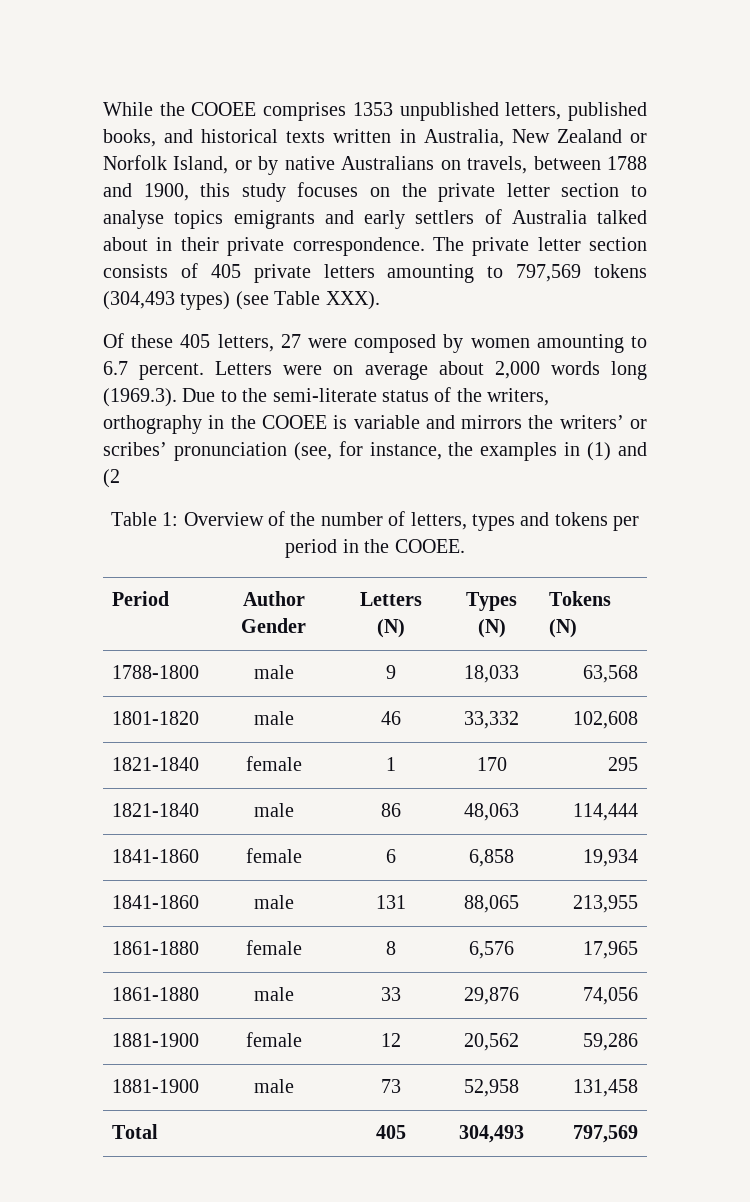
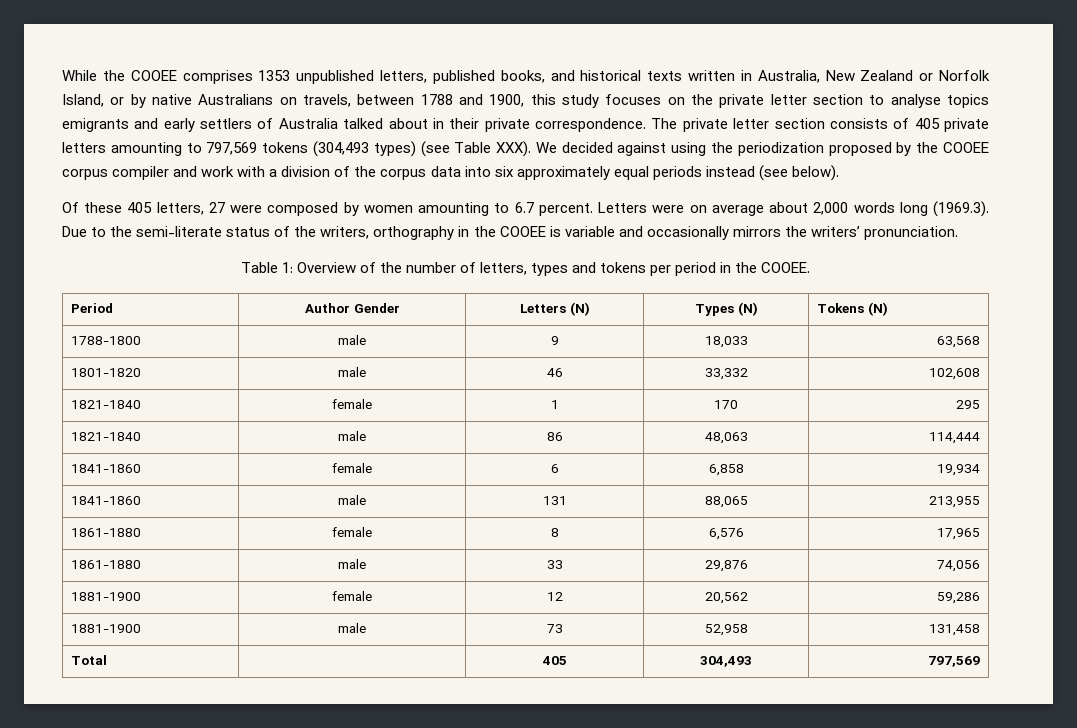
(380, 300) none -> [535,142,989,156] [62,165,839,181] We decided against using the periodization proposed by the COOEE corpus compiler and work with a division of the corpus data into six approximately equal periods instead (see below).
(455, 422) none -> [646,226,729,240] occasionally
[630,419,647,429] [103,441,648,461] [103,469,120,488] or scribes’ pronunciation (see, for instance, the examples in (1) and (2 -> [863,226,958,240] pronunciation.

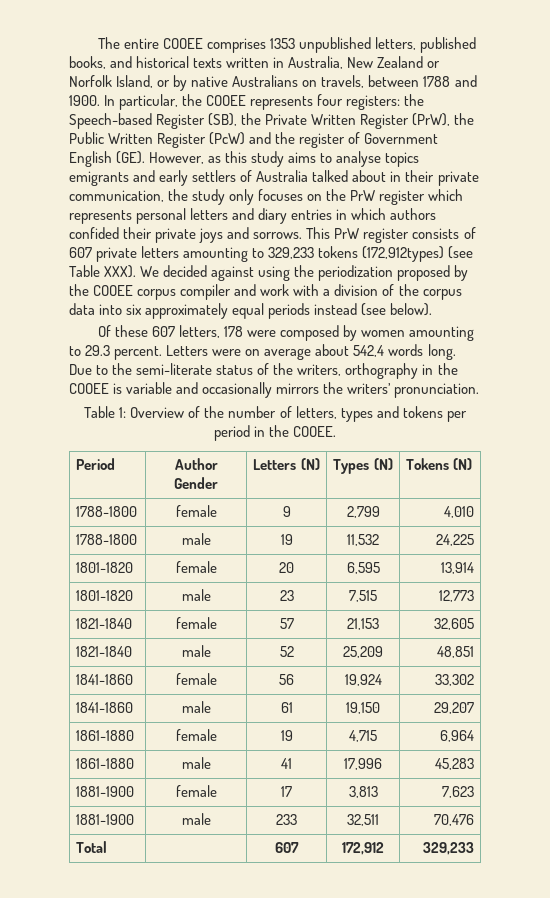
[62,70,125,81] While the -> [97,37,159,49] The entire
[489,94,864,108] 1900, this study focuses on the private letter section -> [69,94,425,110] [69,113,475,129] [69,132,439,148] [69,151,317,167] 1900. In particular, the COOEE represents four registers: the Speech-based Register (SB), the Private Written Register (PrW), the Public Written Register (PcW) and the register of Government English (GE). However, as this study aims
[535,118,825,132] correspondence. The private letter section -> [69,189,464,205] [69,208,437,224] [69,227,410,243] communication, the study only focuses on the PrW register which represents personal letters and diary entries in which authors confided their private joys and sorrows. This PrW register
[914,118,940,129] 405 -> [69,247,92,258] 607
[206,141,416,157] 797,569 tokens (304,493 types) -> [268,246,445,262] 329,233 tokens (172,912types)
[127,202,225,215] 405 letters, 27 -> [151,325,244,338] 607 letters, 178
[514,202,534,213] 6.7 -> [85,345,111,356] 29.3
[813,201,989,217] 2,000 words long (1969.3). -> [353,344,456,360] 542,4 words long.
[338,335,367,345] male -> [175,505,217,517] female
[704,336,748,348] [936,336,980,348] 18,033 | 63,568 -> [346,506,380,518] [443,506,474,518] [76,534,138,545] [181,533,211,545] [280,534,293,545] [347,534,379,546] [435,534,474,546] [76,562,134,573] [175,561,217,573] [279,562,294,573] [346,562,380,574] [440,562,474,574] 2,799 | 4,010 // 1788-1800 | male | 19 | 11,532 | 24,225 // 1801-1820 | female | 20 | 6,595 | 13,914
[546,368,563,377] [704,368,748,380] [928,368,980,380] 46 | 33,332 | 102,608 -> [279,590,294,601] [349,590,377,602] [438,590,474,602] 23 | 7,515 | 12,773
[550,400,559,409] [714,400,738,409] [955,400,980,409] 1 | 170 | 295 -> [279,618,294,629] [347,618,379,630] [433,618,474,630] 57 | 21,153 | 32,605
[546,432,563,441] [704,432,748,444] [928,432,980,444] 86 | 48,063 | 114,444 -> [279,646,294,657] [343,646,383,658] [436,646,474,658] 52 | 25,209 | 48,851
[550,464,559,473] [708,464,744,476] [936,464,980,476] 6 | 6,858 | 19,934 -> [279,674,294,685] [344,674,382,686] [434,674,474,686] 56 | 19,924 | 33,302
[542,496,567,505] [704,496,748,508] [928,496,980,508] 131 | 88,065 | 213,955 -> [280,702,293,713] [346,702,380,714] [433,702,474,714] 61 | 19,150 | 29,207
[550,528,559,537] [708,528,744,540] [936,528,980,540] 8 | 6,576 | 17,965 -> [280,730,293,741] [349,730,377,742] [439,730,474,742] 19 | 4,715 | 6,964
[546,560,563,569] [704,560,748,572] [936,560,980,572] 33 | 29,876 | 74,056 -> [281,758,292,769] [344,758,382,770] [434,758,474,770] 41 | 17,996 | 45,283
[546,592,563,601] [704,592,748,604] [936,592,980,604] 12 | 20,562 | 59,286 -> [281,786,292,797] [348,786,378,798] [441,786,474,798] 17 | 3,813 | 7,623
[546,624,563,633] [704,624,748,636] [928,624,980,636] [71,655,108,665] [541,656,567,665] [700,656,752,667] [927,656,980,667] 73 | 52,958 | 131,458 // Total | | 405 | 304,493 | 797,569 -> [276,814,297,825] [347,814,379,826] [433,814,474,826] [76,841,108,853] [275,842,299,853] [342,842,384,855] [422,842,474,855] 233 | 32,511 | 70,476 // Total | | 607 | 172,912 | 329,233

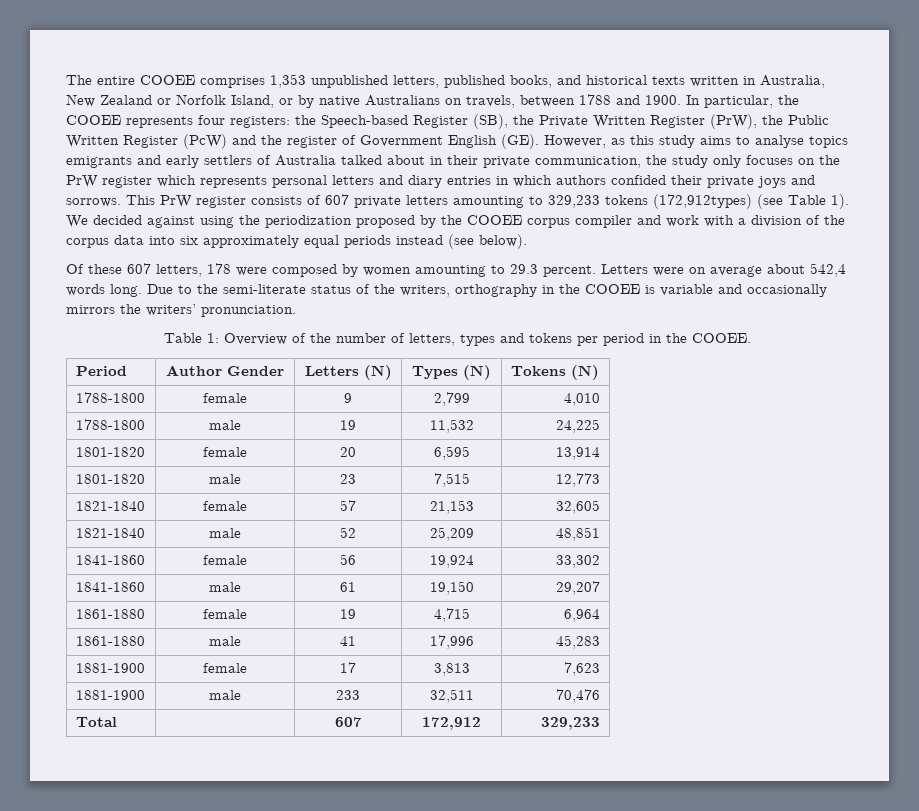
[270,38,296,49] 1353 -> [270,74,306,88] 1,353
[104,265,137,278] XXX). -> [831,194,849,209] 1).

